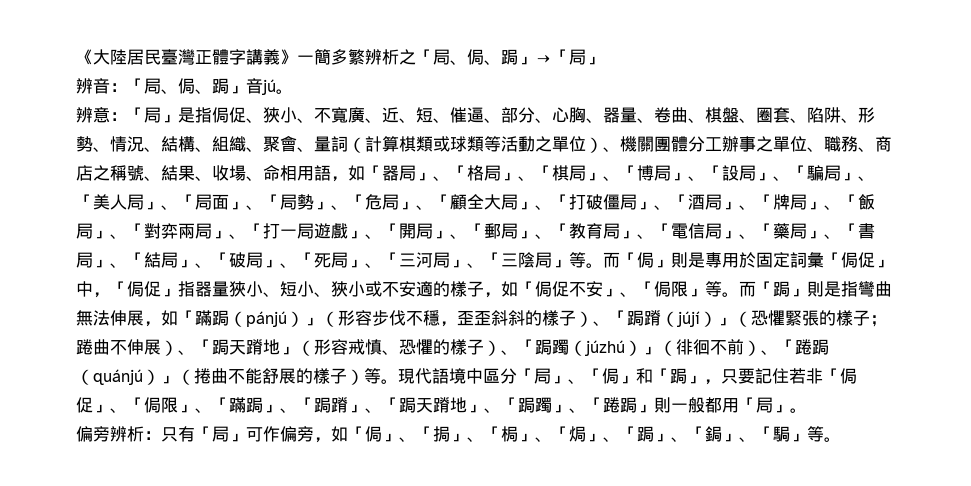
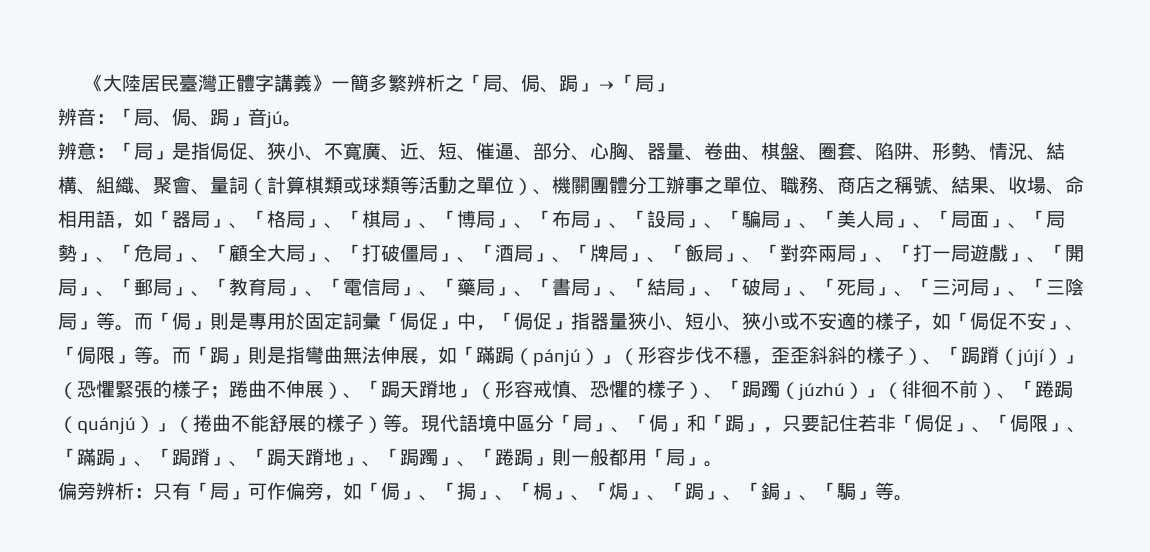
(722, 172) none -> [552,210,647,229] 布局」、「

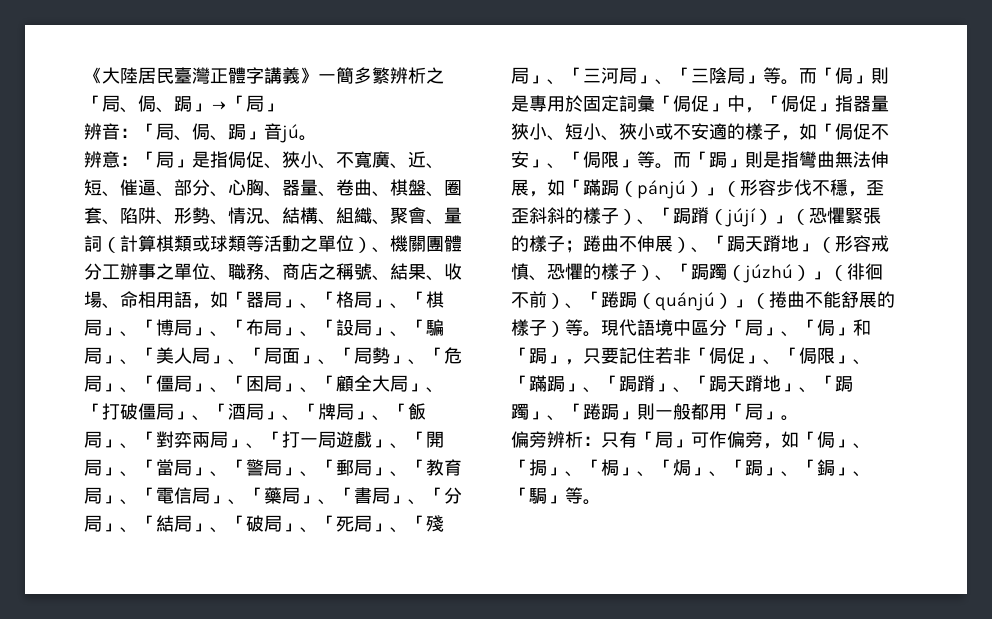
(229, 252) none -> [156,375,336,393] 僵局」、「困局」、「
(134, 286) none -> [156,459,336,477] 當局」、「警局」、「
(647, 286) none -> [444,487,462,504] [84,515,156,533] 分局」、「
(932, 286) none -> [426,515,444,532] [511,67,583,85] 殘局」、「

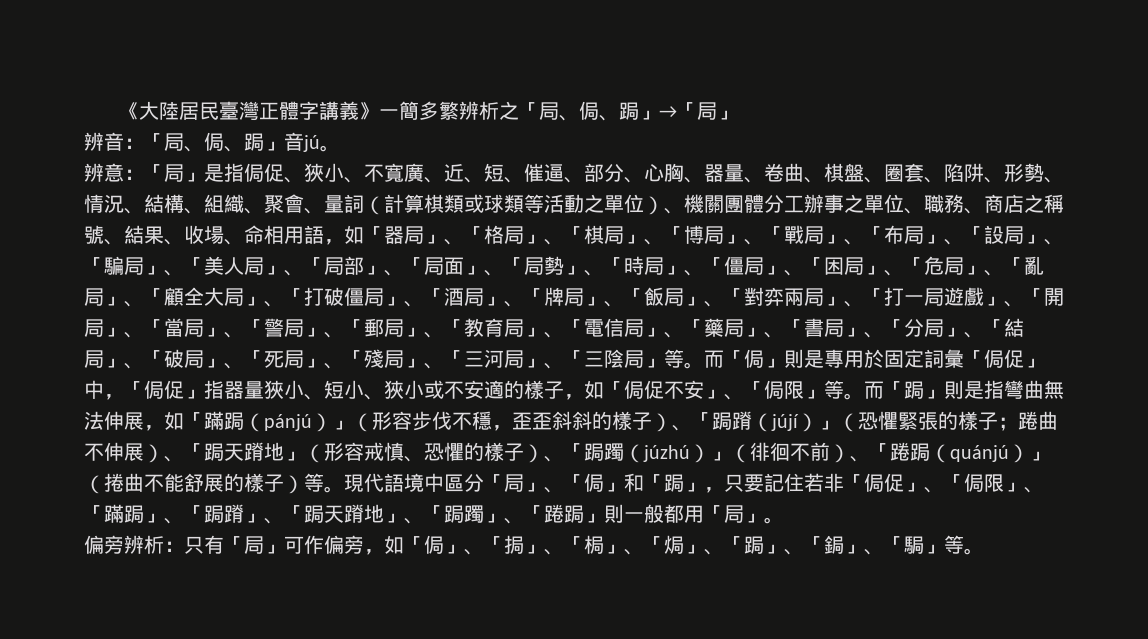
(246, 326) none -> [784,225,884,245] 戰局」、「
(282, 355) none -> [344,256,444,276] 部」、「局
[444,347,462,364] 危 -> [624,256,644,275] 時
(336, 382) none -> [924,256,1044,276] [84,288,164,307] 危局」、「亂局」、「

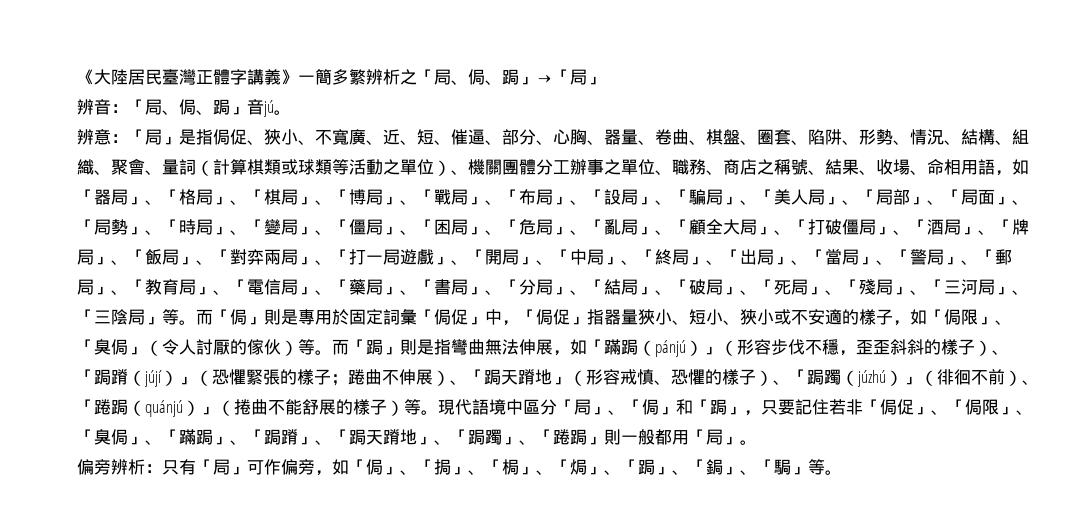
(724, 265) none -> [264,219,349,235] 變局」、「
(164, 327) none -> [570,249,825,265] 中局」、「終局」、「出局」、「
[644,380,824,400] 促不安」、「侷限」 -> [961,309,1012,325] [77,339,298,356] 限」、「臭侷」（令人討厭的傢伙）
(104, 513) none -> [94,429,179,445] 臭侷」、「

